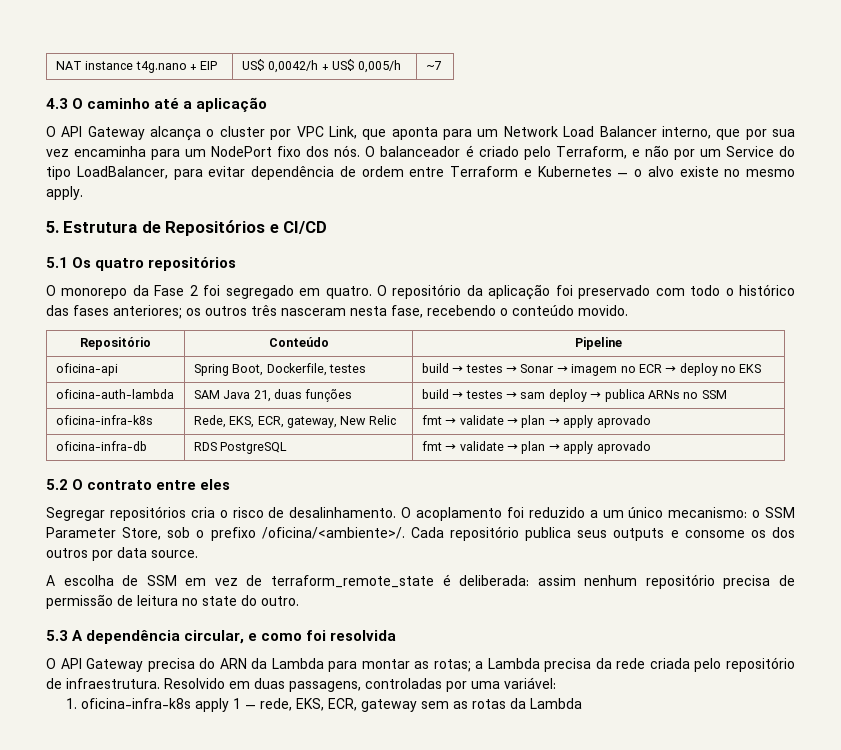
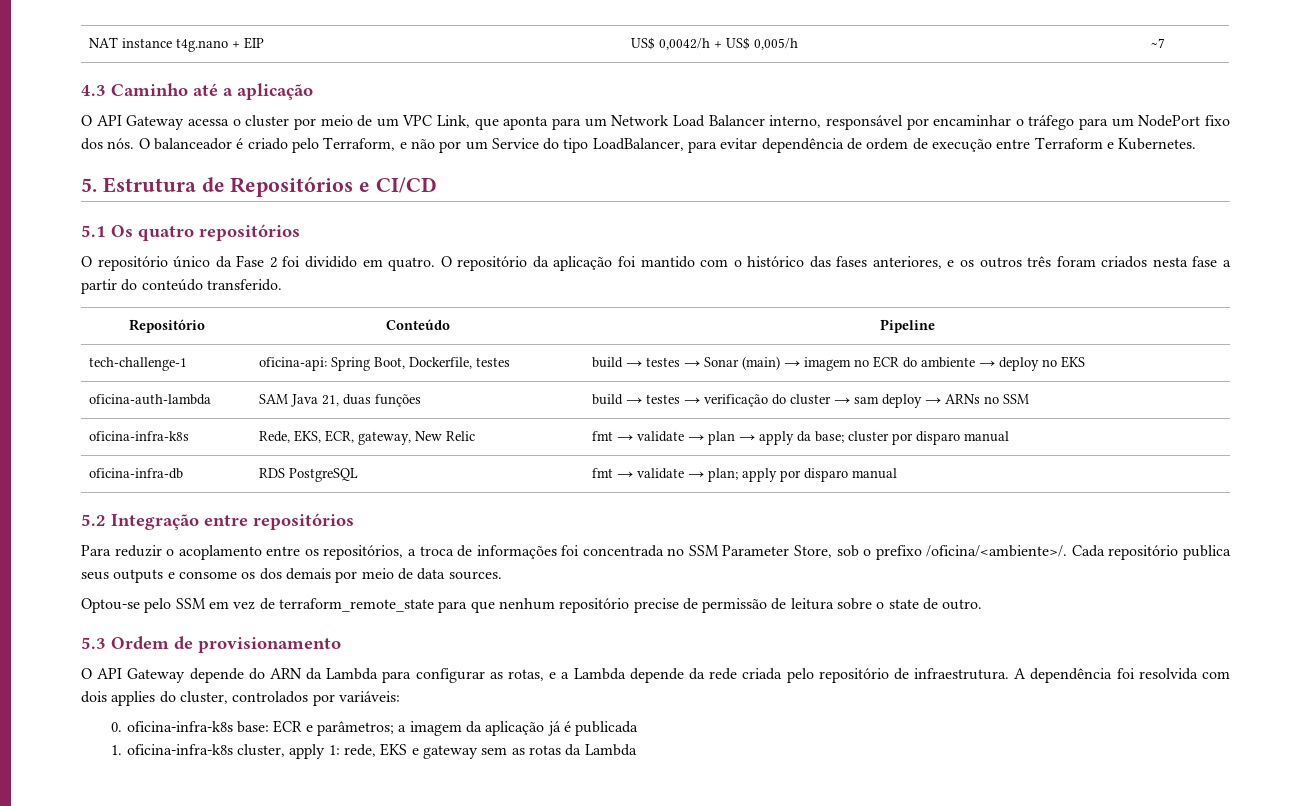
[72,98,151,109] O caminho -> [111,83,188,96] Caminho
[150,126,202,141] alcança -> [187,119,229,126] acessa
(292, 134) none -> [320,115,399,127] meio de um
[716,129,795,140] [46,146,147,157] que por sua vez encaminha -> [825,115,1075,130] responsável por encaminhar o tráfego
(404, 171) none -> [912,138,993,152] de execução
[537,166,795,177] [46,186,83,200] Kubernetes — o alvo existe no mesmo apply. -> [1118,138,1197,150] Kubernetes.
[61,288,128,299] monorepo -> [97,256,211,271] repositório único
[225,285,294,299] segregado -> [304,256,357,268] dividido
[578,285,721,299] preservado com todo -> [640,256,729,268] mantido com
[113,305,182,319] anteriores; -> [872,256,955,269] anteriores, e
[281,305,628,318] nasceram nesta fase, recebendo o conteúdo movido. -> [1056,256,1232,268] [81,279,282,294] foram criados nesta fase a partir do conteúdo transferido.
[55,363,118,376] oficina-api | -> [88,357,187,371] [258,357,327,371] tech-challenge-1 | oficina-api:
(555, 368) none -> [741,356,780,370] (main)
(662, 368) none -> [902,357,975,368] do ambiente
(518, 395) none -> [703,394,850,407] verificação do cluster →
[604,389,645,402] publica -> (941, 400) none
[596,415,651,428] aprovado -> [796,431,1009,445] da base; cluster por disparo manual
[521,441,651,454] [46,479,231,490] [46,506,761,521] plan → apply aprovado // 5.2 O contrato entre eles // Segregar repositórios cria o risco de desalinhamento. O acoplamento foi reduzido a um único mecanismo: o -> [707,468,897,482] [81,513,354,530] [81,545,685,560] plan; apply por disparo manual // 5.2 Integração entre repositórios // Para reduzir o acoplamento entre os repositórios, a troca de informações foi concentrada no
[46,547,198,561] [46,575,139,586] outros por data source. // A escolha de -> [285,568,502,583] [81,598,172,613] demais por meio de data sources. // Optou-se pelo
[442,574,576,586] é deliberada: assim -> [438,601,495,613] para que
[723,575,771,589] precisa -> [633,598,679,613] precise
[182,595,299,606] [46,630,397,644] [46,658,195,672] no state do outro. // 5.3 A dependência circular, e como foi resolvida // O API Gateway precisa -> [837,598,983,610] [81,636,341,653] [81,668,244,683] sobre o state de outro. // 5.3 Ordem de provisionamento // O API Gateway depende
[361,659,471,672] montar as rotas; -> [415,668,557,683] configurar as rotas, e
[544,658,592,672] precisa -> [629,668,684,683] depende
[164,677,556,692] [65,698,357,712] Resolvido em duas passagens, controladas por uma variável: // 1. oficina-infra-k8s apply 1 — rede, EKS, ECR, -> [1014,668,1231,683] [81,691,400,706] [111,720,639,736] [111,743,419,759] A dependência foi resolvida com dois applies do cluster, controlados por variáveis: // 0. oficina-infra-k8s base: ECR e parâmetros; a imagem da aplicação já é publicada // 1. oficina-infra-k8s cluster, apply 1: rede, EKS e

